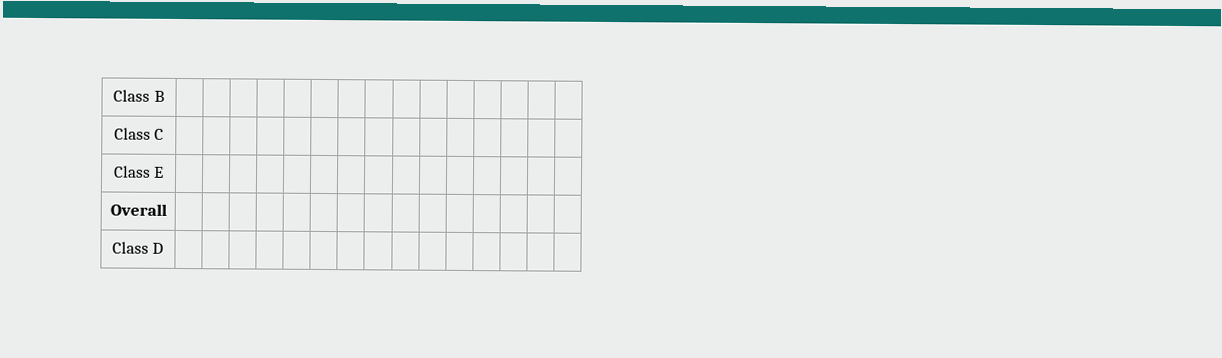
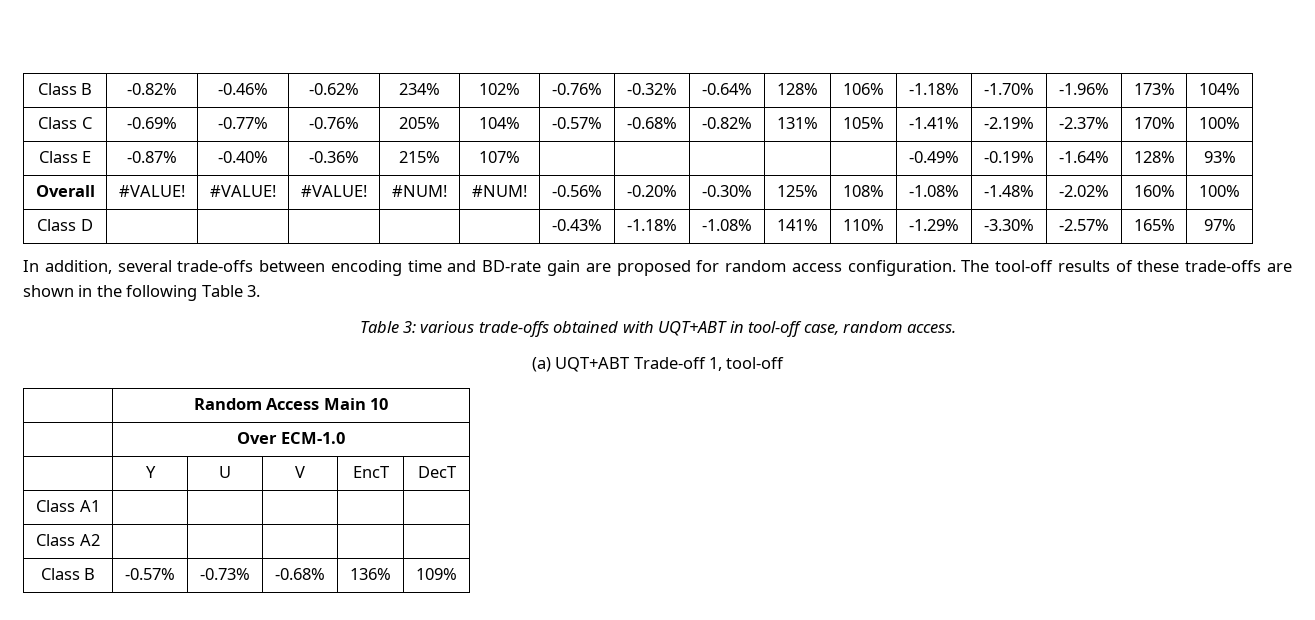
[113,89,165,102] [113,127,165,140] [112,165,165,178] [109,203,167,216] [111,241,165,254] Class B | | | | | | | | | | | | | | | // Class C | | | | | | | | | | | | | | | // Class E | | | | | | | | | | | | | | | // Overall | | | | | | | | | | | | | | | // Class D | | | | | | | | | | | | | | | -> [37,83,93,95] [127,83,177,95] [218,83,268,95] [309,83,359,95] [399,83,440,95] [479,83,520,95] [552,83,602,95] [627,83,677,95] [702,83,752,95] [777,83,818,95] [843,83,884,95] [909,83,959,95] [984,83,1034,95] [1059,83,1109,95] [1133,83,1175,95] [1199,83,1240,95] [38,117,92,129] [127,117,177,129] [218,117,268,129] [309,117,359,129] [399,117,440,129] [479,117,520,129] [552,117,602,129] [627,117,677,129] [702,117,752,129] [777,117,818,129] [843,117,884,129] [909,117,959,129] [984,117,1034,129] [1059,117,1109,129] [1133,117,1175,129] [1199,117,1240,129] [38,151,92,163] [127,151,177,163] [218,151,268,163] [309,151,359,163] [399,151,440,163] [479,151,520,163] [909,151,959,163] [984,151,1034,163] [1059,151,1109,163] [1133,151,1175,163] [1203,151,1236,163] [35,185,95,197] [119,185,185,197] [210,185,276,197] [301,185,367,197] [392,185,447,197] [472,185,527,197] [552,185,602,197] [627,185,677,197] [702,185,752,197] [777,185,818,197] [843,185,884,197] [909,185,959,197] [984,185,1034,197] [1059,185,1109,197] [1133,185,1175,197] [1199,185,1240,197] [37,219,93,231] [552,219,602,231] [627,219,677,231] [702,219,752,231] [777,219,818,231] [843,219,884,231] [909,219,959,231] [984,219,1034,231] [1059,219,1109,231] [1133,219,1175,231] [1203,219,1236,231] [23,260,1292,276] [23,285,261,301] [359,321,956,337] [531,357,785,372] [193,398,389,410] [237,432,345,444] [145,466,156,478] [219,466,231,478] [295,466,305,478] [352,466,389,478] [417,466,456,478] [36,500,100,512] [36,534,100,546] [40,568,96,580] [125,568,175,580] [200,568,250,580] [275,568,325,580] [350,568,391,580] [416,568,457,580] Class B | -0.82% | -0.46% | -0.62% | 234% | 102% | -0.76% | -0.32% | -0.64% | 128% | 106% | -1.18% | -1.70% | -1.96% | 173% | 104% // Class C | -0.69% | -0.77% | -0.76% | 205% | 104% | -0.57% | -0.68% | -0.82% | 131% | 105% | -1.41% | -2.19% | -2.37% | 170% | 100% // Class E | -0.87% | -0.40% | -0.36% | 215% | 107% | | | | | | -0.49% | -0.19% | -1.64% | 128% | 93% // Overall | #VALUE! | #VALUE! | #VALUE! | #NUM! | #NUM! | -0.56% | -0.20% | -0.30% | 125% | 108% | -1.08% | -1.48% | -2.02% | 160% | 100% // Class D | | | | | | -0.43% | -1.18% | -1.08% | 141% | 110% | -1.29% | -3.30% | -2.57% | 165% | 97% // In addition, several trade-offs between encoding time and BD-rate gain are proposed for random access configuration. The tool-off results of these trade-offs are shown in the following Table 3. // Table 3: various trade-offs obtained with UQT+ABT in tool-off case, random access. // (a) UQT+ABT Trade-off 1, tool-off // | Random Access Main 10 // | Over ECM-1.0 // | Y | U | V | EncT | DecT // Class A1 | | | | | // Class A2 | | | | | // Class B | -0.57% | -0.73% | -0.68% | 136% | 109%

